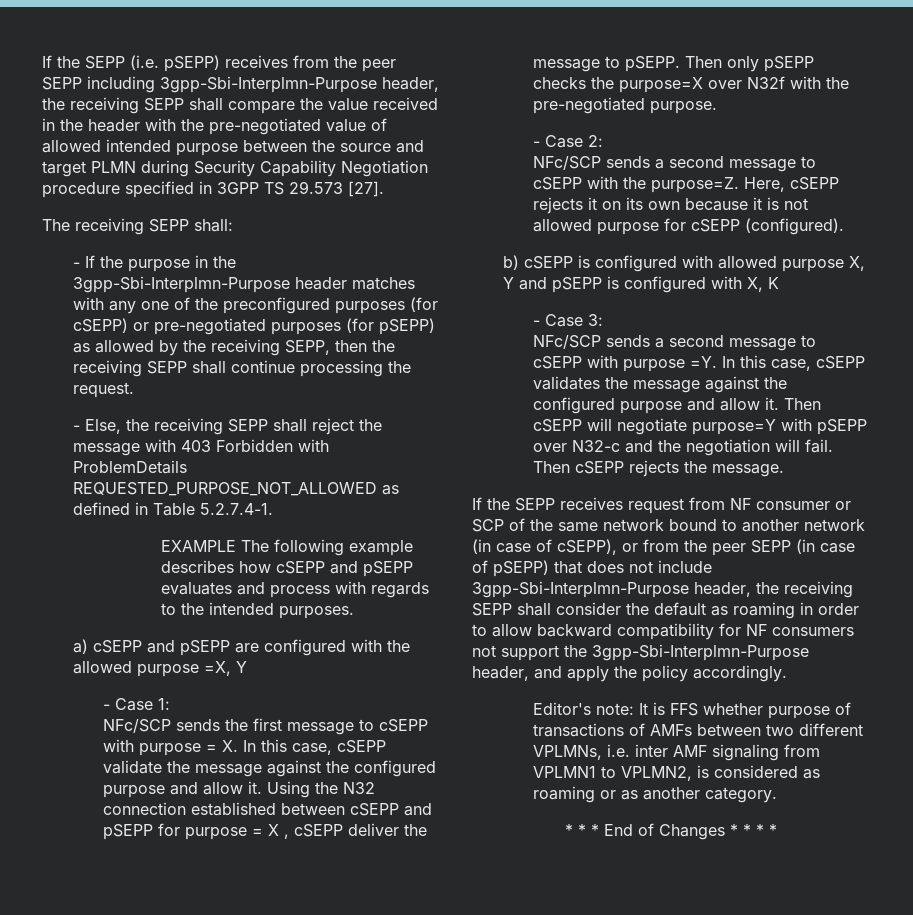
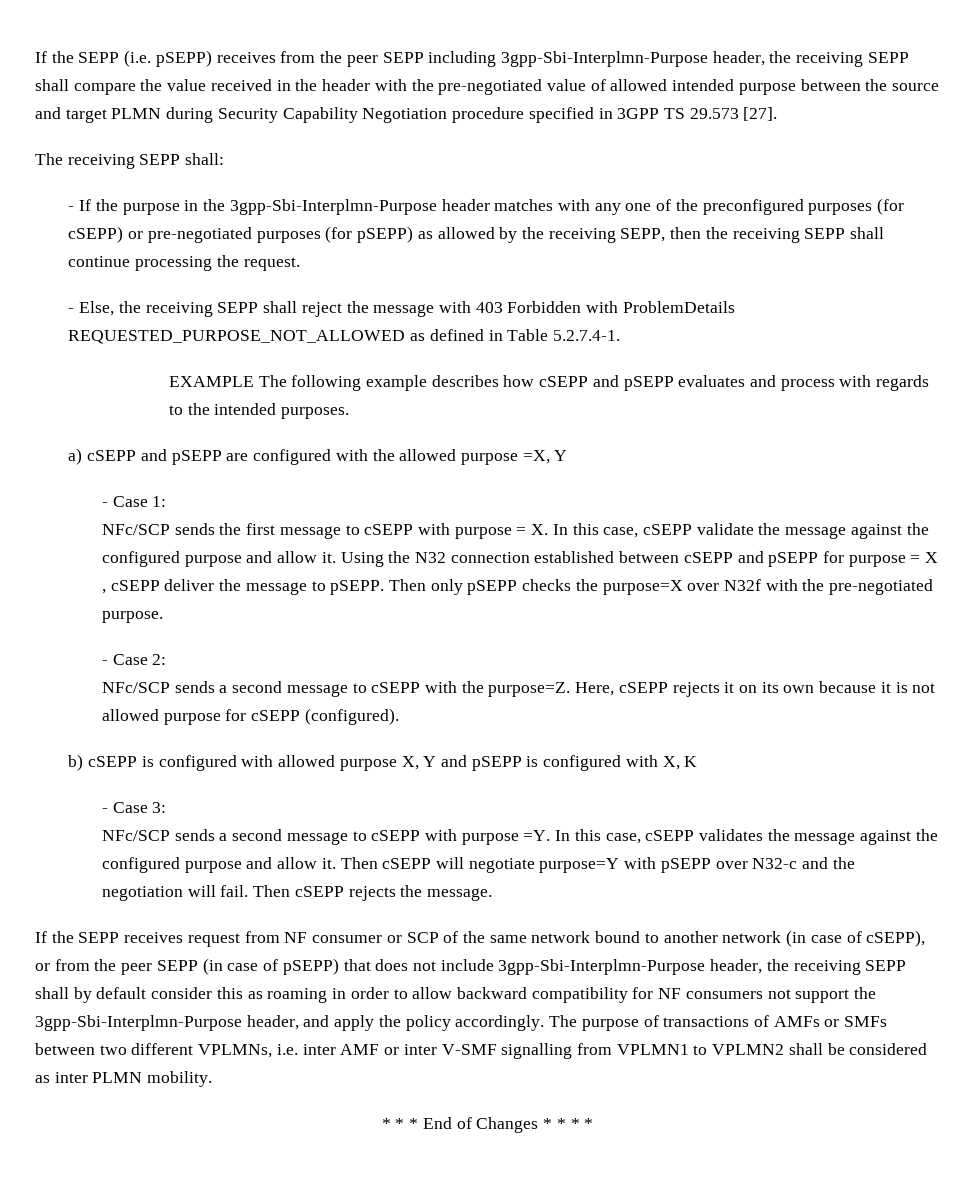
[556,602,706,616] consider the default -> [73,987,243,1003] by default consider this
[533,702,764,716] // Editor's note: It is FFS whether -> [549,1015,578,1027] The
(693, 730) none -> [824,1016,888,1027] or SMFs
[712,744,821,761] [533,765,821,781] [533,786,778,803] signaling from VPLMN1 to VPLMN2, is considered as roaming or as another category. -> [384,1043,928,1059] [35,1071,213,1087] or inter V-SMF signalling from VPLMN1 to VPLMN2 shall be considered as inter PLMN mobility.

